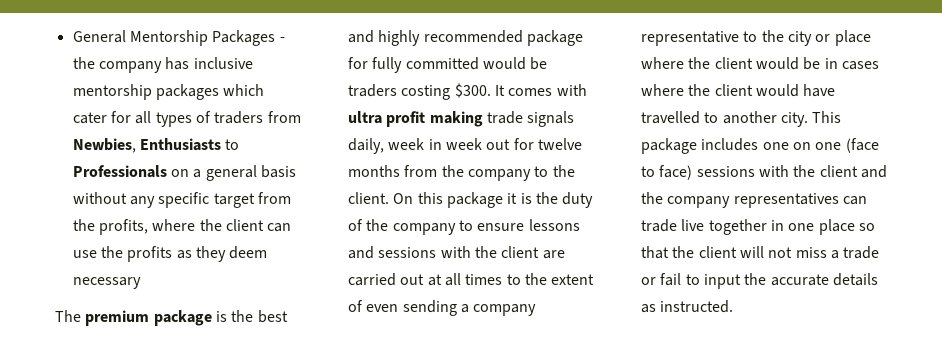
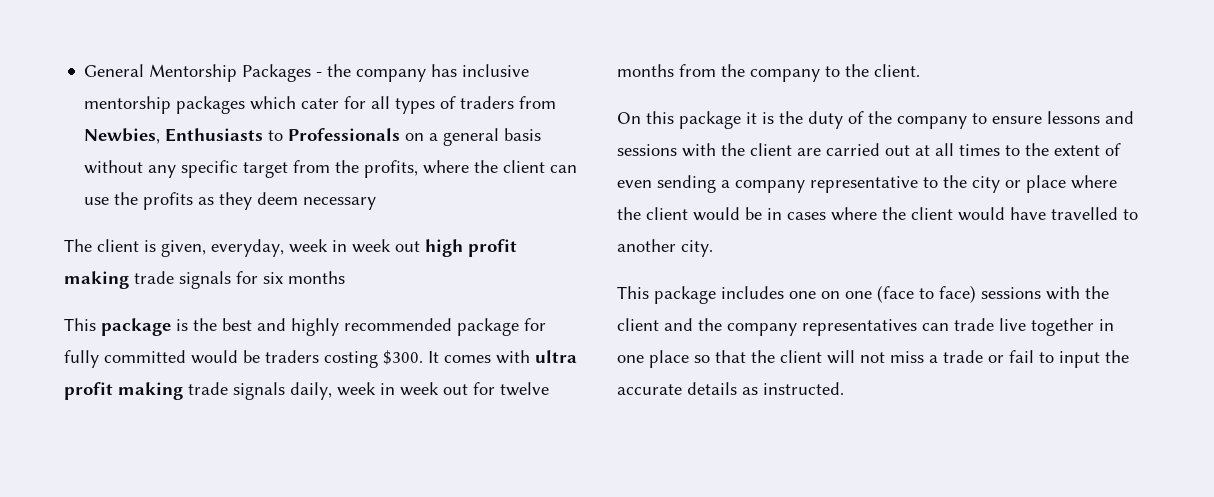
[85,310,150,326] premium -> [97,239,517,257] [64,271,345,289] [64,318,96,331] client is given, everyday, week in week out high profit making trade signals for six months // This
(389, 198) none -> (920, 70) //
(808, 119) none -> (713, 248) //

